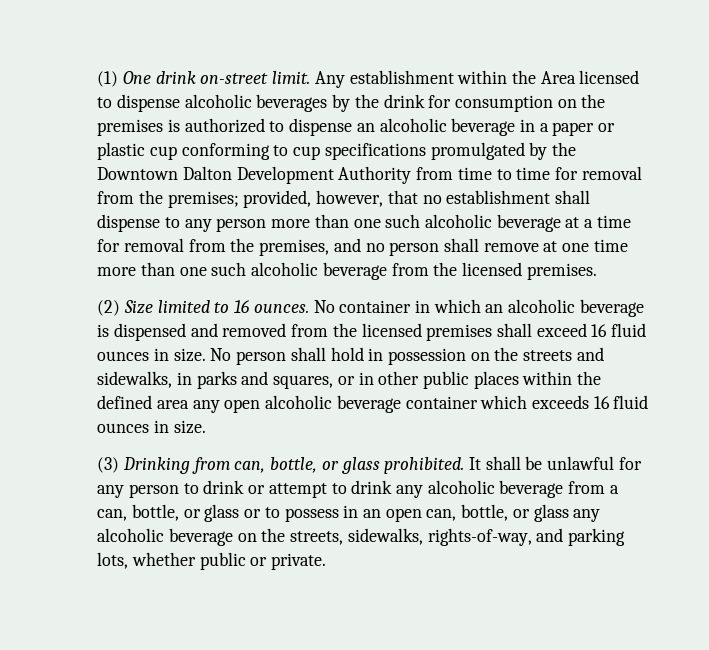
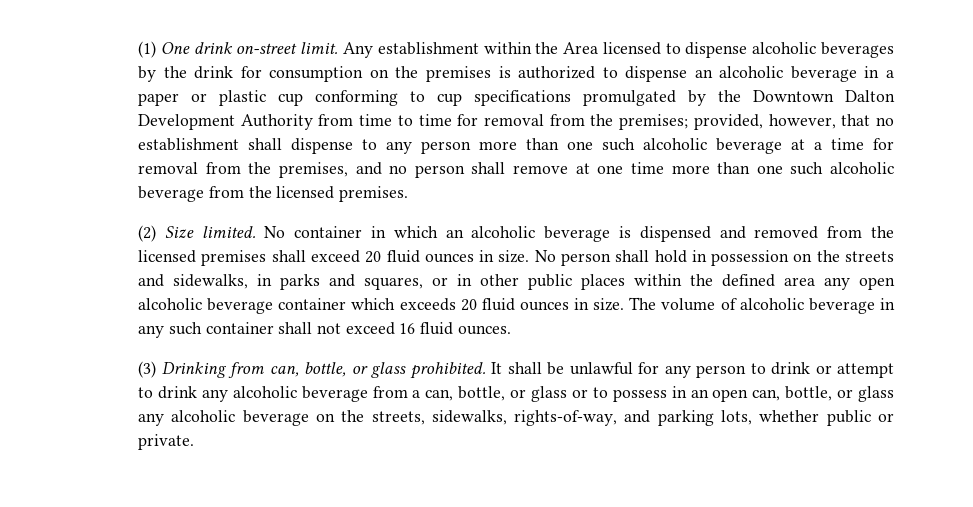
[157,300,309,313] limited to 16 ounces. -> [201,226,256,238] limited.
[591,324,608,337] 16 -> [365,251,382,263] 20
[593,395,649,409] [97,420,206,434] 16 fluid ounces in size. -> [460,297,896,314] [138,322,511,338] 20 fluid ounces in size. The volume of alcoholic beverage in any such container shall not exceed 16 fluid ounces.

